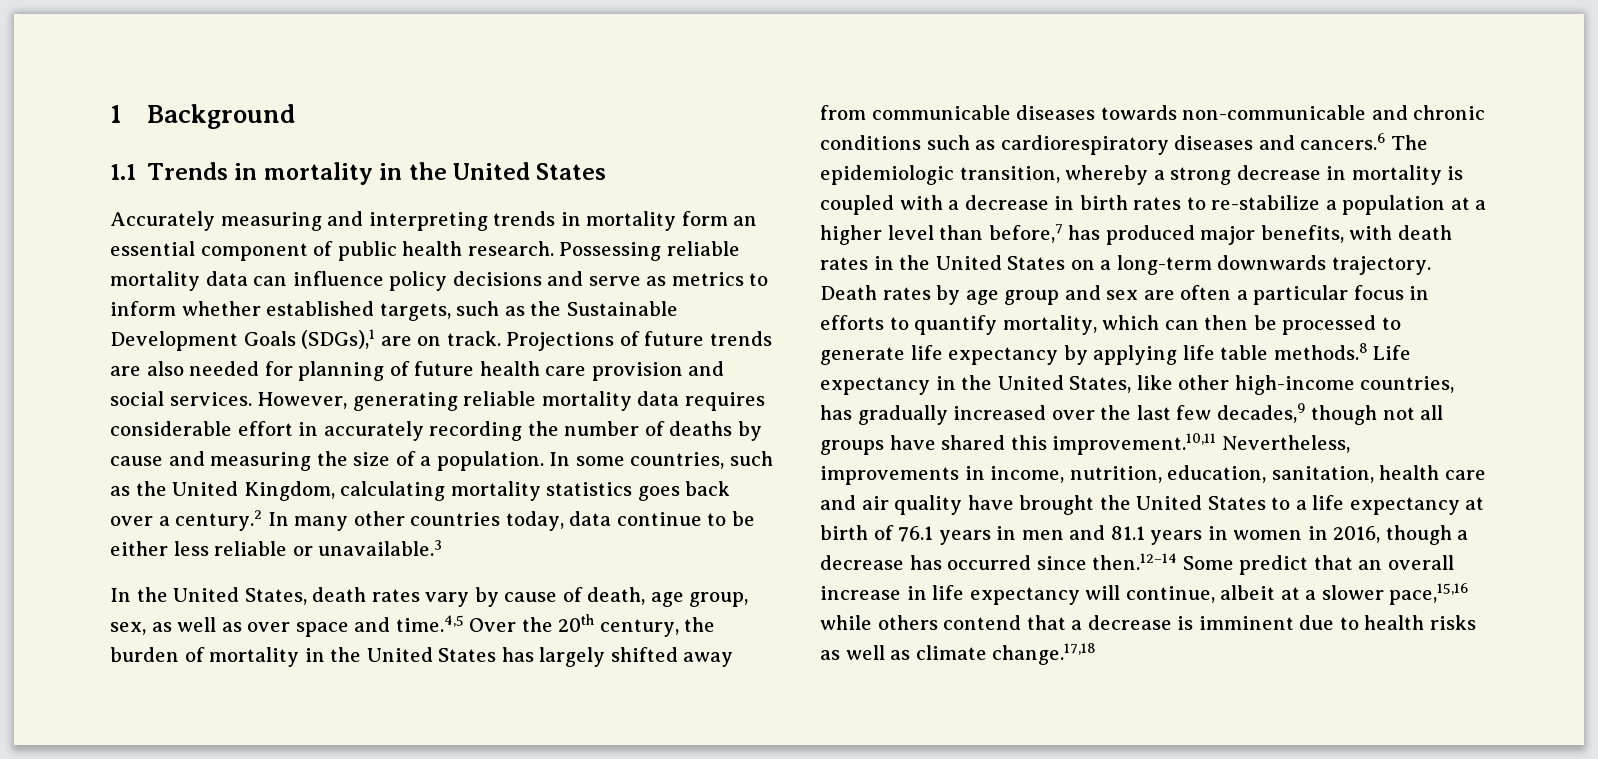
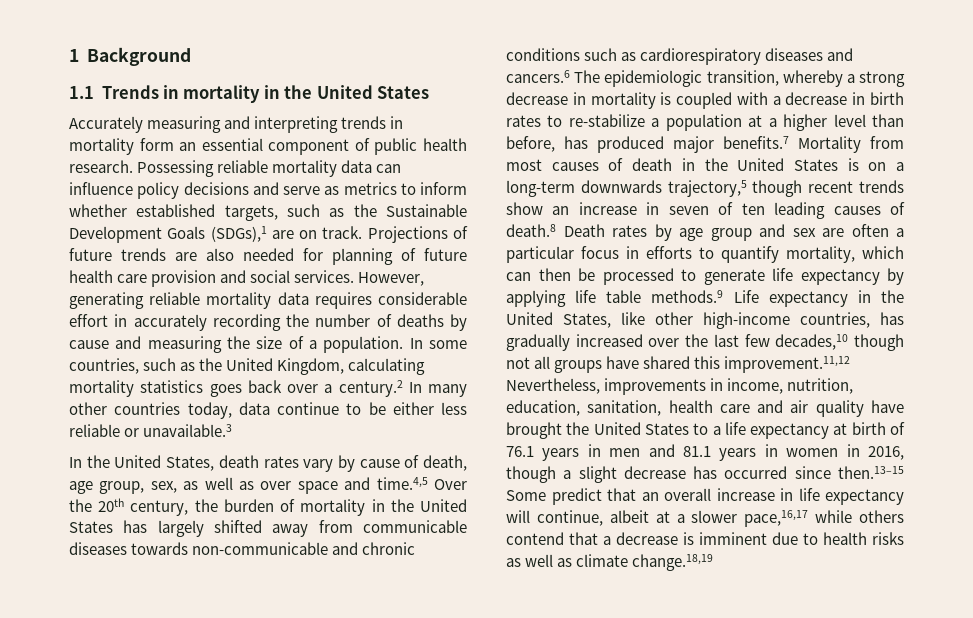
[988,224,1063,243] before,7 -> [506,136,555,152] before,
[1260,225,1452,243] [820,255,1066,270] benefits, with death rates in the United States -> [723,136,904,153] [506,158,859,171] benefits.7 Mortality from most causes of death in the United States is
[1331,256,1431,275] trajectory. -> [667,180,904,197] [506,202,906,219] [506,224,556,237] trajectory,5 though recent trends show an increase in seven of ten leading causes of death.8
[1273,343,1368,360] methods.8 -> [651,290,724,303] methods.9
[1216,403,1306,423] decades,9 -> [775,334,849,350] decades,10
[1052,433,1217,455] improvement.10,11 -> [724,356,851,373] improvement.11,12
(1469, 535) none -> [578,466,617,483] slight
[1092,553,1178,570] then.12–14 -> [838,466,904,479] then.13–15
[1389,583,1469,605] pace,15,16 -> [744,510,809,527] pace,16,17
[992,643,1097,665] change.17,18 -> [632,554,714,571] change.18,19

